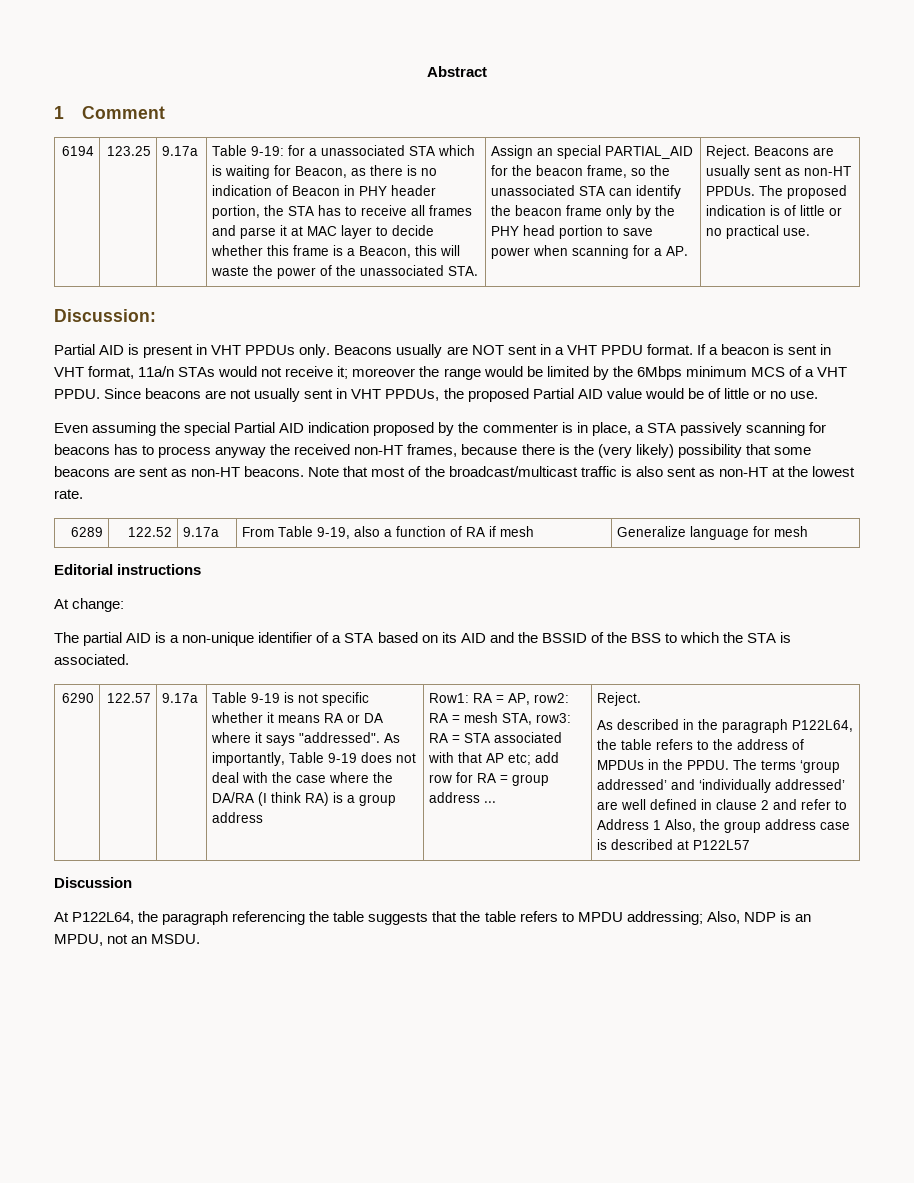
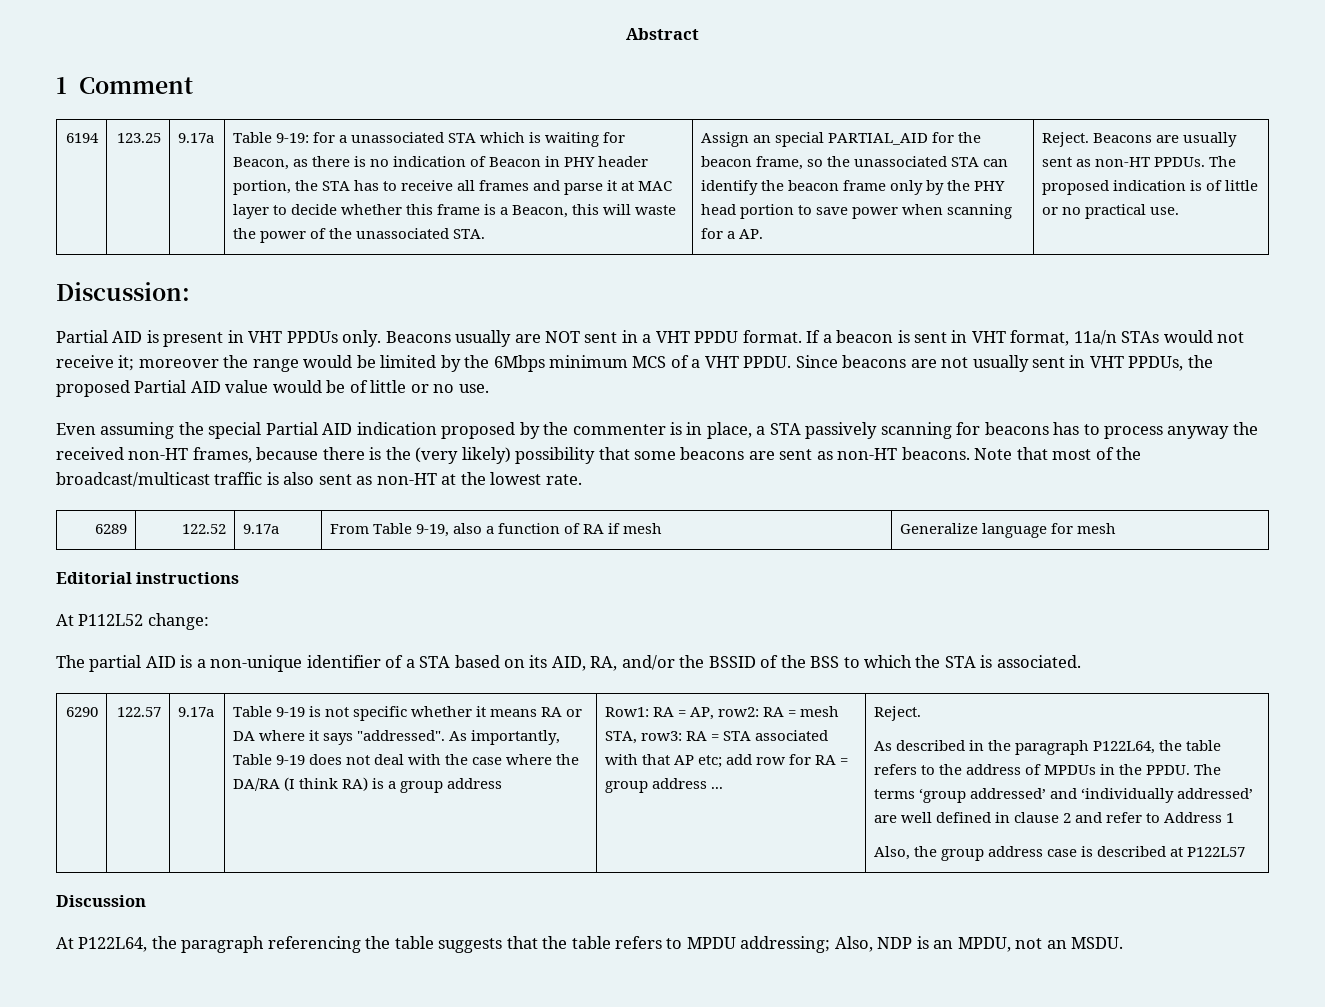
(69, 604) none -> [78,614,144,626] P112L52
[460,632,514,643] AID and -> [551,655,675,671] AID, RA, and/or
(662, 825) none -> (1235, 818) //

